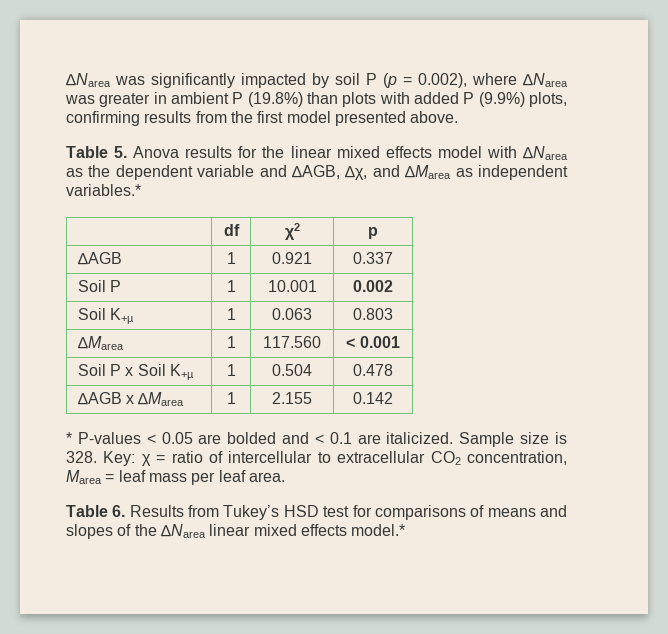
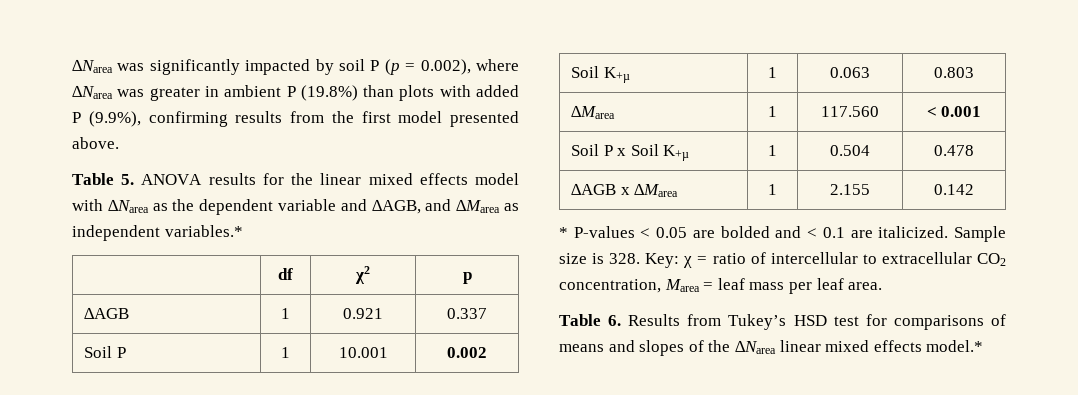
[478,92,567,107] (9.9%) plots, -> [88,111,141,127] (9.9%),
[133,146,180,158] Anova -> [141,174,203,185] ANOVA
[345,166,368,180] ∆χ, -> (421, 206) none

